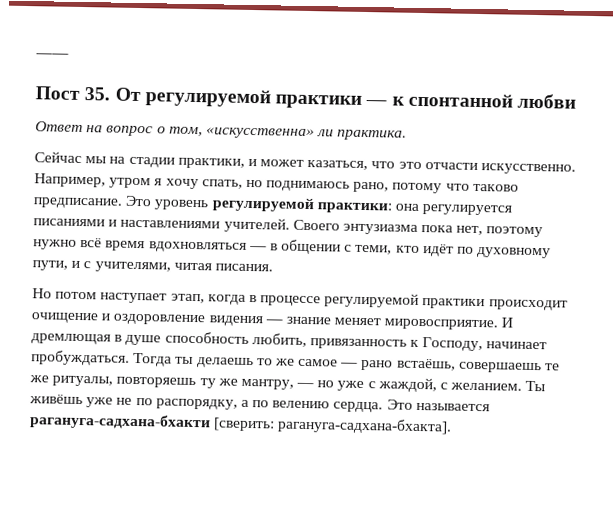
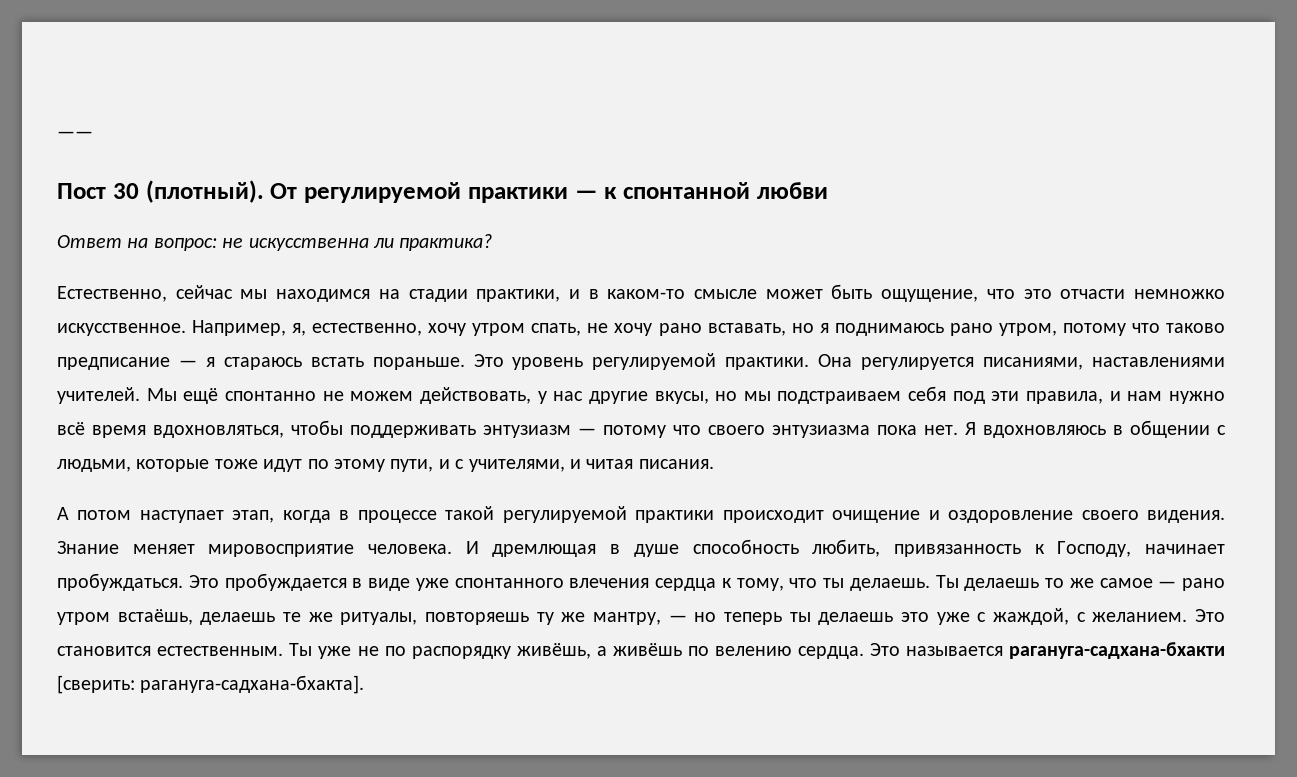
[84,87,111,101] 35. -> [112,180,264,203] 30 (плотный).
[106,125,408,141] [34,151,577,175] [34,173,519,194] [33,195,513,216] [33,217,544,238] [33,238,552,259] вопрос о том, «искусственна» ли практика. // Сейчас мы на стадии практики, и может казаться, что это отчасти искусственно. Например, утром я хочу спать, но поднимаюсь рано, потому что таково предписание. Это уровень регулируемой практики: она регулируется писаниями и наставлениями учителей. Своего энтузиазма пока нет, поэтому нужно всё время вдохновляться — в общении с теми, кто идёт по духовному -> [153,234,493,251] [57,284,1226,302] [57,320,1225,336] [57,353,1225,370] [57,386,1225,404] [57,420,1226,438] [57,459,385,472] вопрос: не искусственна ли практика? // Естественно, сейчас мы находимся на стадии практики, и в каком-то смысле может быть ощущение, что это отчасти немножко искусственное. Например, я, естественно, хочу утром спать, не хочу рано вставать, но я поднимаюсь рано утром, потому что таково предписание — я стараюсь встать пораньше. Это уровень регулируемой практики. Она регулируется писаниями, наставлениями учителей. Мы ещё спонтанно не можем действовать, у нас другие вкусы, но мы подстраиваем себя под эти правила, и нам нужно всё время вдохновляться, чтобы поддерживать энтузиазм — потому что своего энтузиазма пока нет. Я вдохновляюсь в общении с людьми, которые тоже идут по этому
(171, 267) none -> [569,459,581,469] и
[32,288,52,299] Но -> [57,507,69,520] А
(322, 301) none -> [445,506,495,520] такой
[208,315,499,331] видения — знание меняет мировосприятие. -> [1081,510,1225,523] [57,541,453,557] своего видения. Знание меняет мировосприятие человека.
[133,352,195,367] Тогда ты -> [188,573,959,591] Это пробуждается в виде уже спонтанного влечения сердца к тому, что ты делаешь. Ты
[396,358,542,374] встаёшь, совершаешь -> [57,609,276,625] утром встаёшь, делаешь
(335, 384) none -> [723,612,929,625] теперь ты делаешь это
[525,380,547,392] [29,394,249,410] Ты живёшь уже не по распорядку, а -> [1194,609,1225,622] [57,643,683,659] Это становится естественным. Ты уже не по распорядку живёшь, а живёшь

